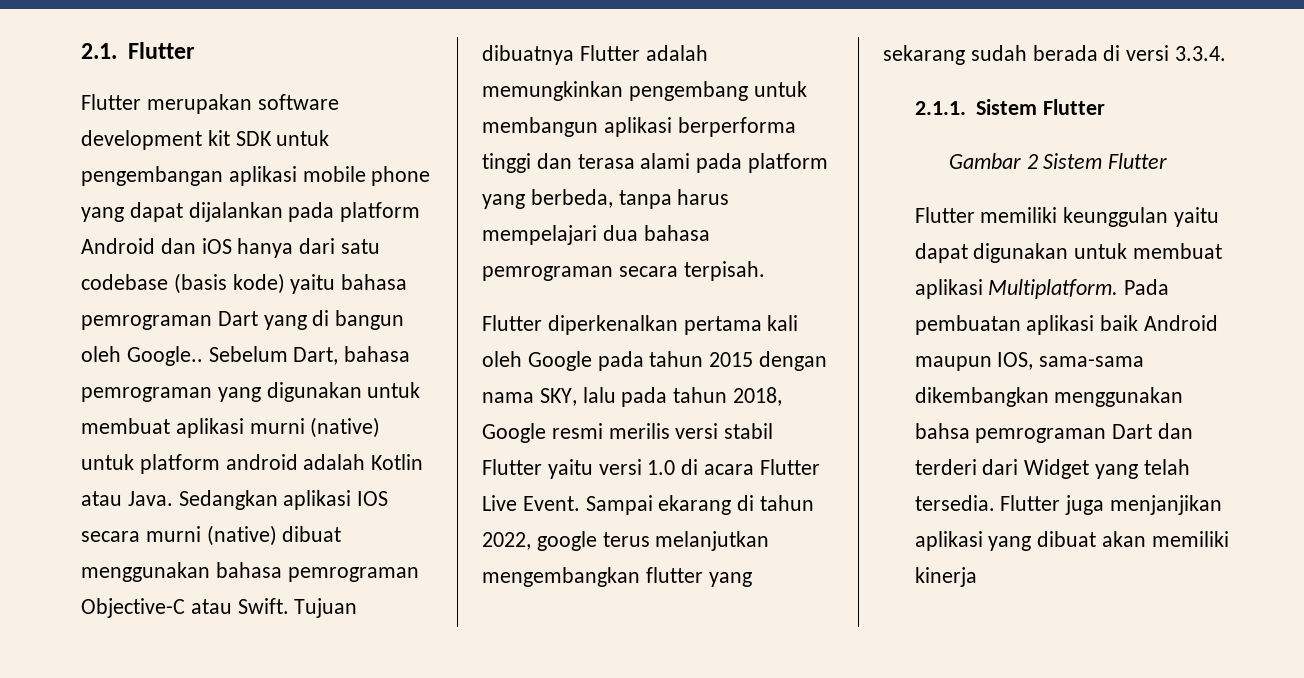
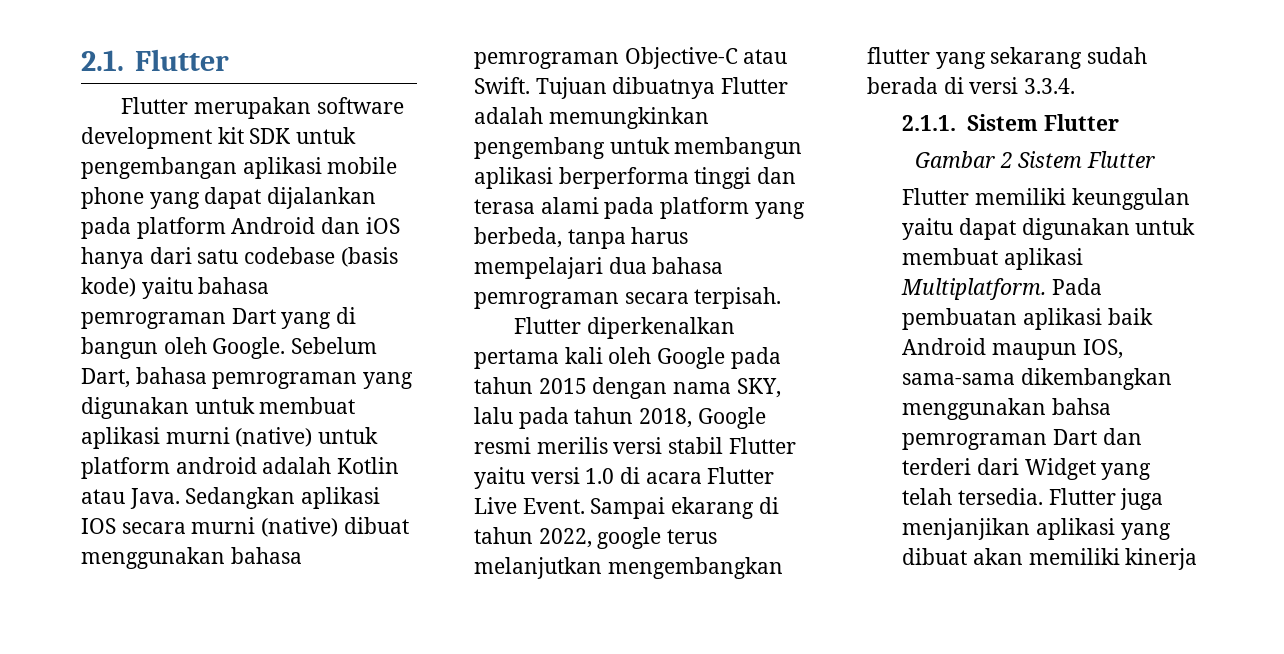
[126,346,203,366] Google.. -> [212,337,286,359] Google.

